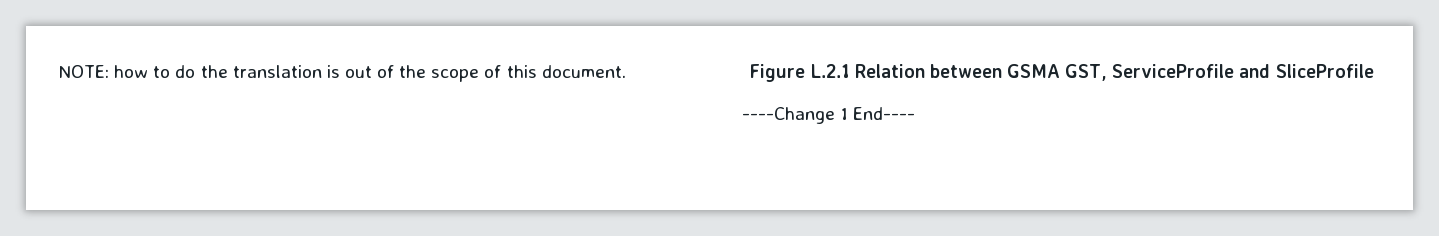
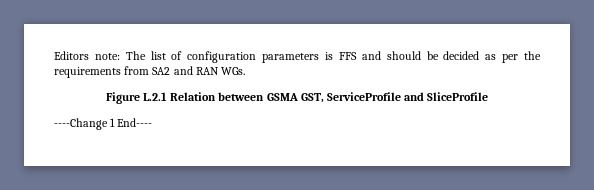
[58,65,626,82] NOTE: how to do the translation is out of the scope of this document. -> [54,51,541,63] [54,66,246,78] Editors note: The list of configuration parameters is FFS and should be decided as per the requirements from SA2 and RAN WGs.

